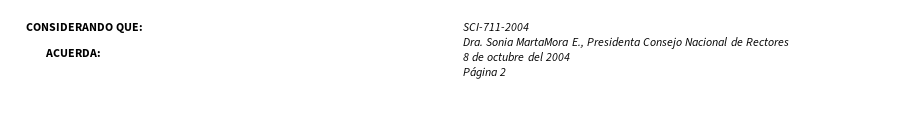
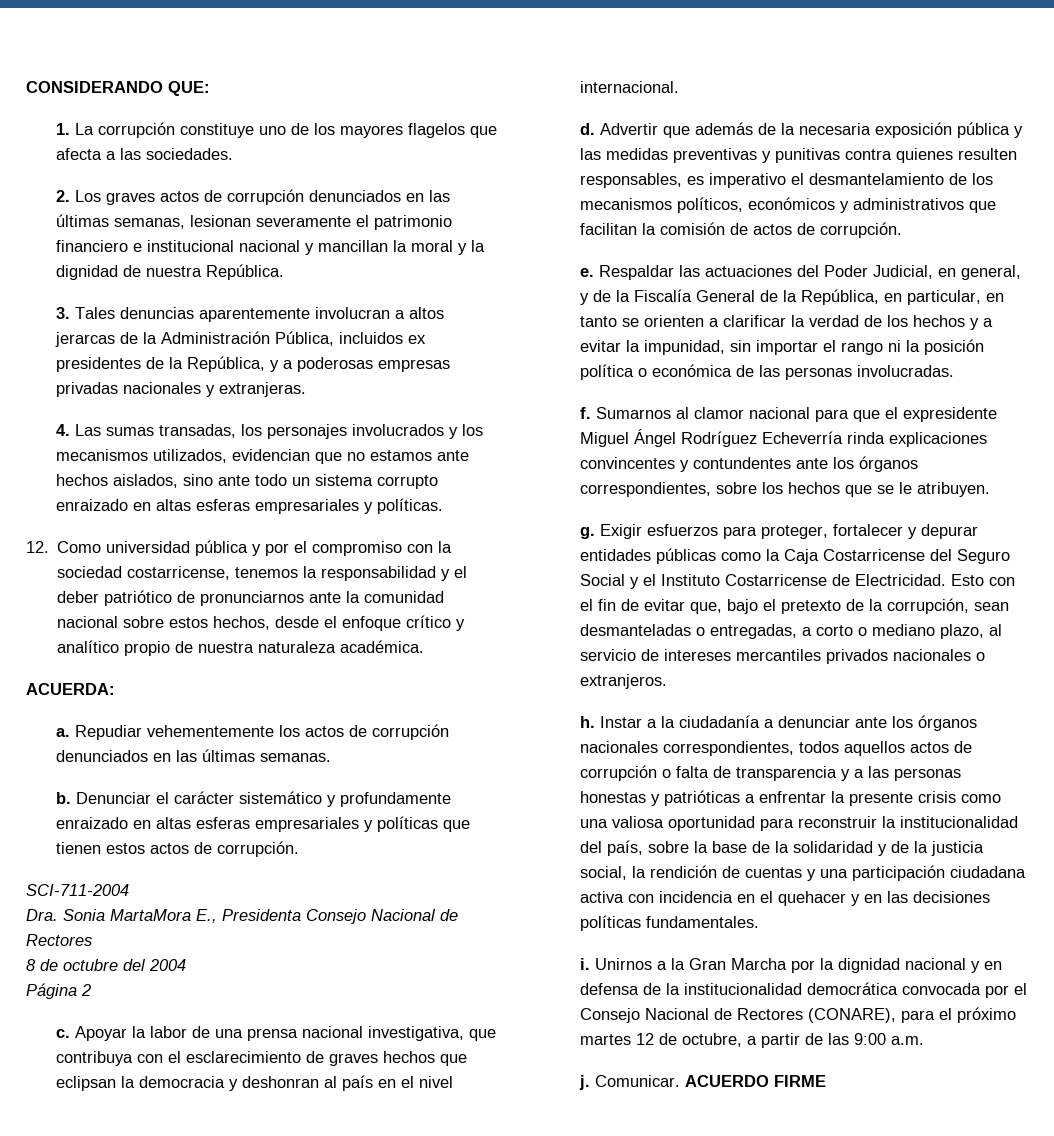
[44,49,101,57] ACUERDA: -> [56,122,498,138] [56,148,234,160] [56,189,451,205] [56,214,453,230] [56,240,486,255] [56,264,285,280] [56,307,445,322] [55,331,427,347] [56,356,451,372] [56,382,307,397] [56,424,484,439] [56,449,470,464] [56,474,439,489] [56,498,444,514] [26,540,453,556] [57,566,468,581] [57,590,445,606] [57,615,466,631] [57,640,425,656] [26,683,115,695] [56,724,450,740] [56,749,332,762] [56,791,452,807] [56,816,471,832] [56,841,300,857] 1. La corrupción constituye uno de los mayores flagelos que afecta a las sociedades. // 2. Los graves actos de corrupción denunciados en las últimas semanas, lesionan severamente el patrimonio financiero e institucional nacional y mancillan la moral y la dignidad de nuestra República. // 3. Tales denuncias aparentemente involucran a altos jerarcas de la Administración Pública, incluidos ex presidentes de la República, y a poderosas empresas privadas nacionales y extranjeras. // 4. Las sumas transadas, los personajes involucrados y los mecanismos utilizados, evidencian que no estamos ante hechos aislados, sino ante todo un sistema corrupto enraizado en altas esferas empresariales y políticas. // 12. Como universidad pública y por el compromiso con la sociedad costarricense, tenemos la responsabilidad y el deber patriótico de pronunciarnos ante la comunidad nacional sobre estos hechos, desde el enfoque crítico y analítico propio de nuestra naturaleza académica. // ACUERDA: // a. Repudiar vehementemente los actos de corrupción denunciados en las últimas semanas. // b. Denunciar el carácter sistemático y profundamente enraizado en altas esferas empresariales y políticas que tienen estos actos de corrupción.
(507, 72) none -> [56,1026,497,1041] [56,1051,468,1066] [56,1075,454,1091] [580,81,680,93] [580,122,1024,138] [580,148,1018,163] [580,173,994,188] [580,197,997,213] [580,222,903,238] [580,265,1022,280] [580,289,1005,305] [580,315,994,330] [580,339,985,355] [580,364,955,380] [580,407,998,422] [580,429,988,447] [580,456,919,472] [580,482,991,497] [580,524,979,539] [580,548,1011,564] [580,574,1016,589] [580,598,1010,614] [580,624,1003,639] [580,649,986,664] [580,674,668,689] [580,715,978,731] [580,741,973,756] [580,765,962,781] [580,790,1002,806] [580,816,1019,831] [580,840,985,856] [580,865,1027,881] [580,891,991,906] [580,915,760,931] [580,958,1003,973] [580,982,1028,998] [580,1007,1017,1023] [580,1033,925,1048] [579,1075,827,1090] // c. Apoyar la labor de una prensa nacional investigativa, que contribuya con el esclarecimiento de graves hechos que eclipsan la democracia y deshonran al país en el nivel internacional. // d. Advertir que además de la necesaria exposición pública y las medidas preventivas y punitivas contra quienes resulten responsables, es imperativo el desmantelamiento de los mecanismos políticos, económicos y administrativos que facilitan la comisión de actos de corrupción. // e. Respaldar las actuaciones del Poder Judicial, en general, y de la Fiscalía General de la República, en particular, en tanto se orienten a clarificar la verdad de los hechos y a evitar la impunidad, sin importar el rango ni la posición política o económica de las personas involucradas. // f. Sumarnos al clamor nacional para que el expresidente Miguel Ángel Rodríguez Echeverría rinda explicaciones convincentes y contundentes ante los órganos correspondientes, sobre los hechos que se le atribuyen. // g. Exigir esfuerzos para proteger, fortalecer y depurar entidades públicas como la Caja Costarricense del Seguro Social y el Instituto Costarricense de Electricidad. Esto con el fin de evitar que, bajo el pretexto de la corrupción, sean desmanteladas o entregadas, a corto o mediano plazo, al servicio de intereses mercantiles privados nacionales o extranjeros. // h. Instar a la ciudadanía a denunciar ante los órganos nacionales correspondientes, todos aquellos actos de corrupción o falta de transparencia y a las personas honestas y patrióticas a enfrentar la presente crisis como una valiosa oportunidad para reconstruir la institucionalidad del país, sobre la base de la solidaridad y de la justicia social, la rendición de cuentas y una participación ciudadana activa con incidencia en el quehacer y en las decisiones políticas fundamentales. // i. Unirnos a la Gran Marcha por la dignidad nacional y en defensa de la institucionalidad democrática convocada por el Consejo Nacional de Rectores (CONARE), para el próximo martes 12 de octubre, a partir de las 9:00 a.m. // j. Comunicar. ACUERDO FIRME

